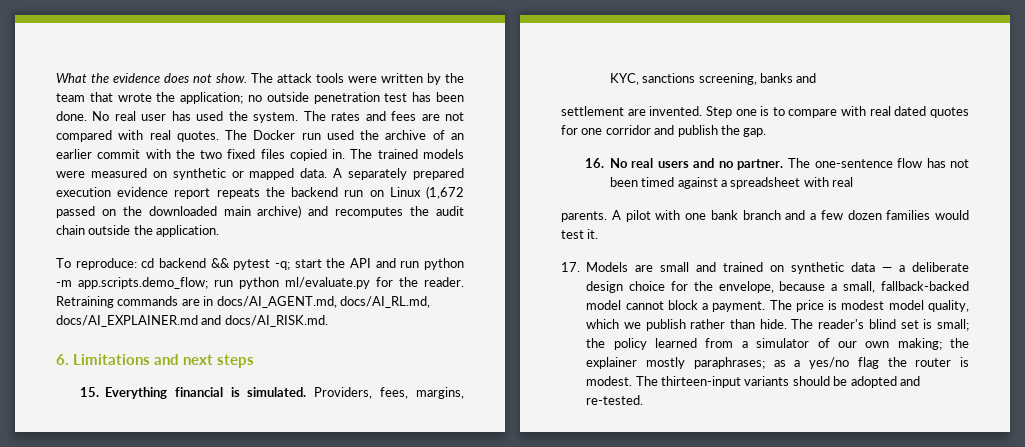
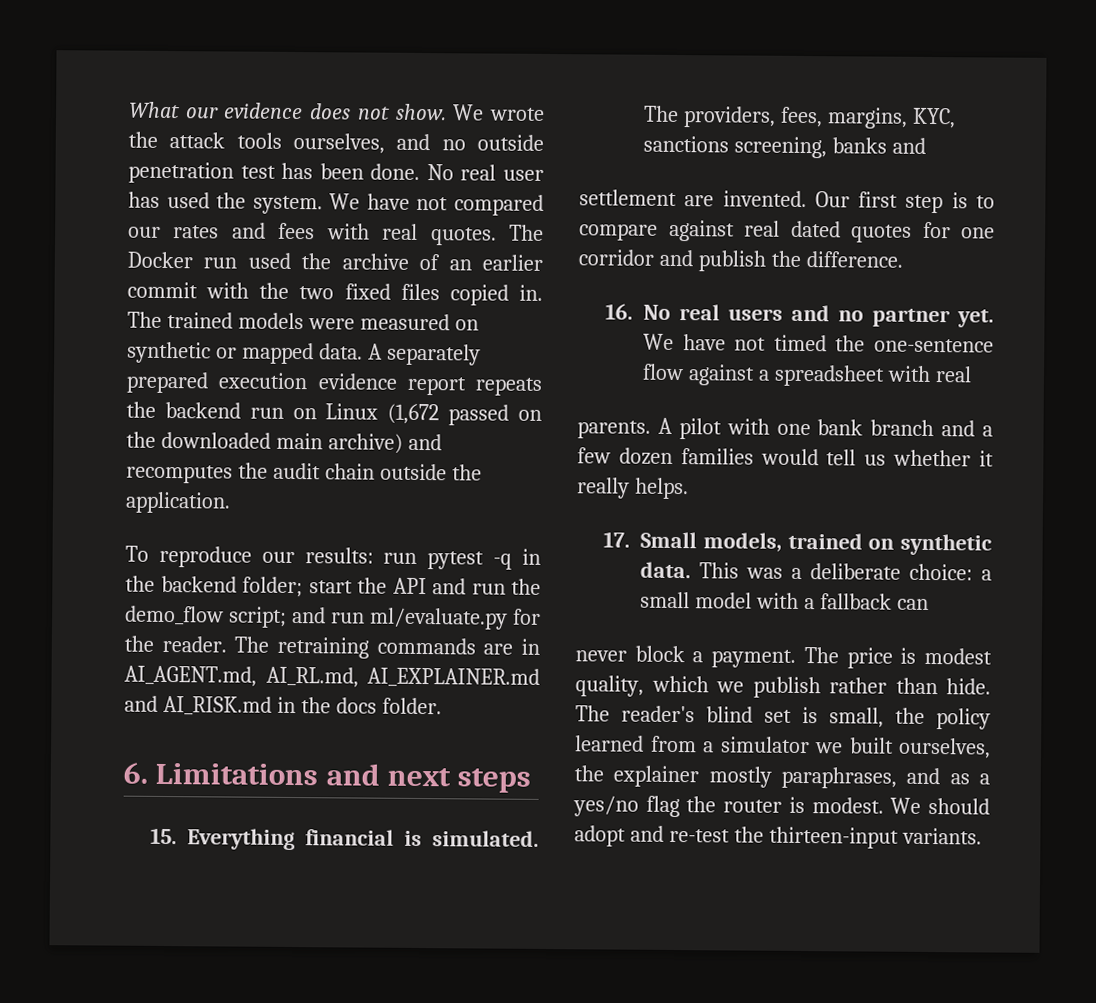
[91,73,109,83] the -> [184,107,219,119] our
[251,73,464,85] [56,92,244,104] The attack tools were written by the team that wrote the application; -> [452,104,545,121] [128,131,431,154] We wrote the attack tools ourselves, and
[303,111,464,121] [56,130,112,142] The rates and fees are not compared -> [329,193,544,216] [128,222,316,240] We have not compared our rates and fees
[75,258,290,270] reproduce: cd backend && pytest -q; -> [158,545,541,570] [125,575,303,598] reproduce our results: run pytest -q in the backend folder;
[424,258,465,270] [56,277,279,289] python -m app.scripts.demo_flow; run python -> [511,578,541,595] [125,605,365,628] the demo_flow script; and run
[56,296,114,308] Retraining -> [234,636,369,659] The retraining
[216,296,430,308] [56,315,328,327] docs/AI_AGENT.md, docs/AI_RL.md, docs/AI_EXPLAINER.md and docs/AI_RISK.md. -> [124,665,540,688] [124,695,442,716] AI_AGENT.md, AI_RL.md, AI_EXPLAINER.md and AI_RISK.md in the docs folder.
[314,387,373,399] Providers, -> [643,105,777,128] The providers,
[705,106,757,118] Step one -> [814,191,944,214] Our first step
[841,106,867,116] with -> [668,219,735,242] against
[743,128,767,137] gap. -> [805,251,903,268] difference.
[737,158,969,170] [609,177,675,187] partner. The one-sentence flow has not been timed -> [872,308,994,328] [643,333,994,353] [642,363,685,381] partner yet. We have not timed the one-sentence flow
[561,229,599,239] [561,262,969,274] [586,281,969,293] [586,300,664,310] test it. // 17. Models are small and trained on synthetic data — a deliberate design choice for the envelope, because a small, fallback-backed model cannot -> [826,449,994,467] [577,477,689,500] [603,531,992,556] [640,561,992,581] [640,591,929,610] [575,650,627,662] tell us whether it really helps. // 17. Small models, trained on synthetic data. This was a deliberate choice: a small model with a fallback can // never
[888,300,924,310] model -> (992, 656) none
[937,319,969,331] small; -> [829,707,884,728] small,
[817,338,942,350] of our own making; -> [815,737,991,759] we built ourselves,
[693,357,765,369] paraphrases; -> [781,766,941,789] paraphrases, and
[635,376,920,388] [586,395,644,405] The thirteen-input variants should be adopted and re-tested. -> [890,797,990,815] [574,825,982,849] We should adopt and re-test the thirteen-input variants.

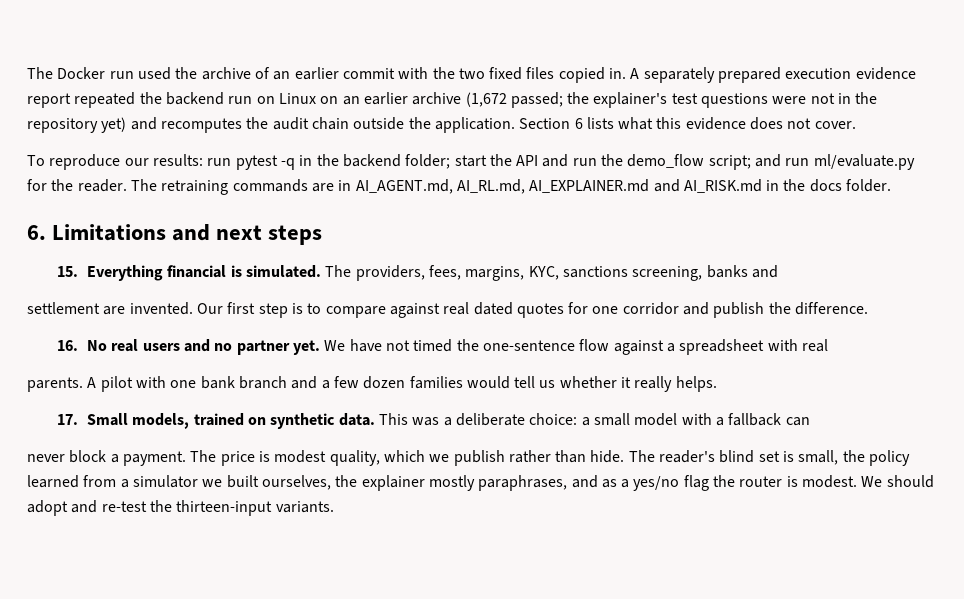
[129,101,545,121] [128,131,544,154] [128,161,544,184] [128,191,544,216] [128,222,497,246] What our evidence does not show. We wrote the attack tools ourselves, and no outside penetration test has been done. No real user has used the system. We have not compared our rates and fees with real quotes. -> (27, 73) none
[127,311,479,331] [127,341,363,365] The trained models were measured on synthetic or mapped data. -> (627, 73) none
[475,377,542,396] repeats -> [74,92,136,108] repeated
[387,403,542,426] [126,431,403,454] (1,672 passed on the downloaded main archive) -> [320,92,878,108] [27,117,127,133] on an earlier archive (1,672 passed; the explainer's test questions were not in the repository yet)
(231, 502) none -> [519,117,856,130] Section 6 lists what this evidence does not cover.

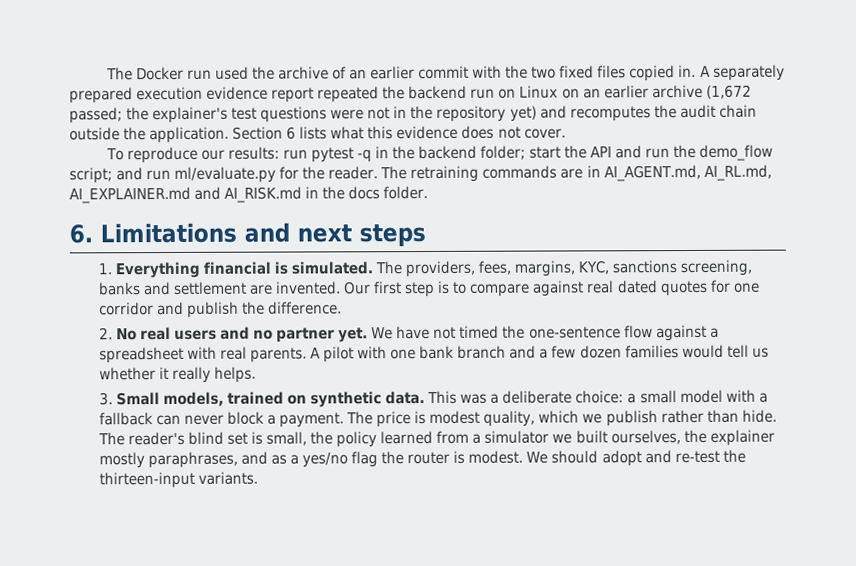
[57,266,79,277] 15. -> [97,263,112,275] 1.
(778, 271) // -> (171, 288) none
[57,340,79,351] 16. -> [98,327,113,340] 2.
(828, 345) // -> (247, 353) none
[57,414,79,425] 17. -> [98,392,113,406] 3.
(810, 421) // -> (181, 420) none

